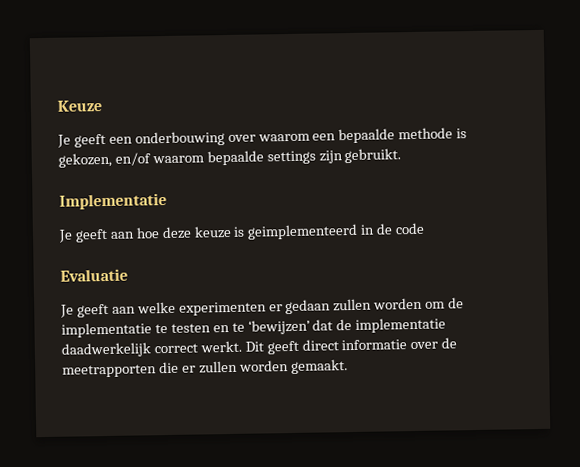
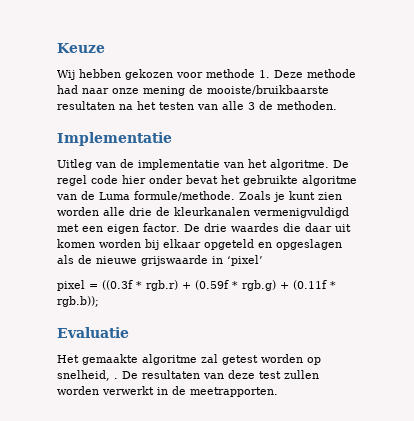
[57,127,468,148] [58,148,402,168] [59,193,167,210] [58,222,426,243] [60,268,128,282] [60,297,465,318] [61,317,447,338] [61,337,458,358] [62,359,348,378] Je geeft een onderbouwing over waarom een bepaalde methode is gekozen, en/of waarom bepaalde settings zijn gebruikt. // Implementatie // Je geeft aan hoe deze keuze is geimplementeerd in de code // Evaluatie // Je geeft aan welke experimenten er gedaan zullen worden om de implementatie te testen en te ‘bewijzen’ dat de implementatie daadwerkelijk correct werkt. Dit geeft direct informatie over de meetrapporten die er zullen worden gemaakt. -> [57,69,356,80] [57,85,329,96] [57,101,337,110] [57,132,172,146] [57,159,349,170] [57,175,357,186] [56,191,342,202] [57,207,349,218] [57,223,351,234] [57,239,342,250] [57,255,263,266] [57,280,336,291] [57,296,99,307] [57,327,129,338] [57,354,321,365] [57,370,319,381] [57,386,278,397] Wij hebben gekozen voor methode 1. Deze methode had naar onze mening de mooiste/bruikbaarste resultaten na het testen van alle 3 de methoden. // Implementatie // Uitleg van de implementatie van het algoritme. De regel code hier onder bevat het gebruikte algoritme van de Luma formule/methode. Zoals je kunt zien worden alle drie de kleurkanalen vermenigvuldigd met een eigen factor. De drie waardes die daar uit komen worden bij elkaar opgeteld en opgeslagen als de nieuwe grijswaarde in ‘pixel’ // pixel = ((0.3f * rgb.r) + (0.59f * rgb.g) + (0.11f * rgb.b)); // Evaluatie // Het gemaakte algoritme zal getest worden op snelheid, . De resultaten van deze test zullen worden verwerkt in de meetrapporten.

